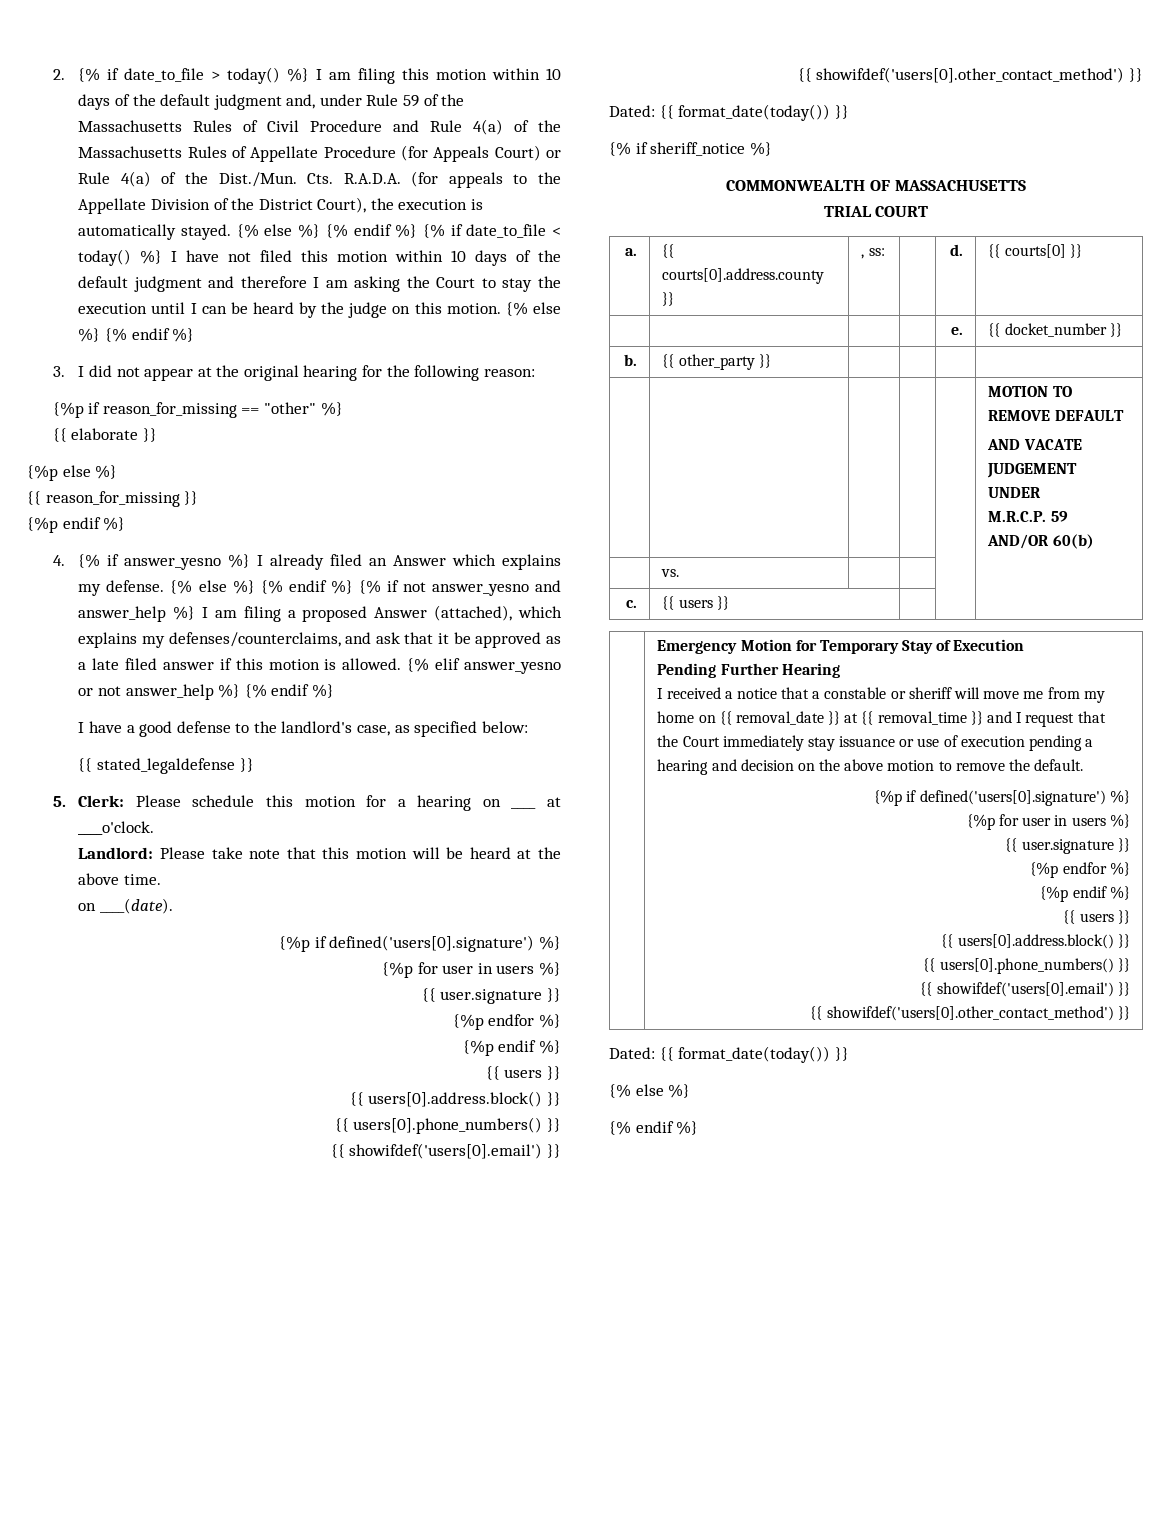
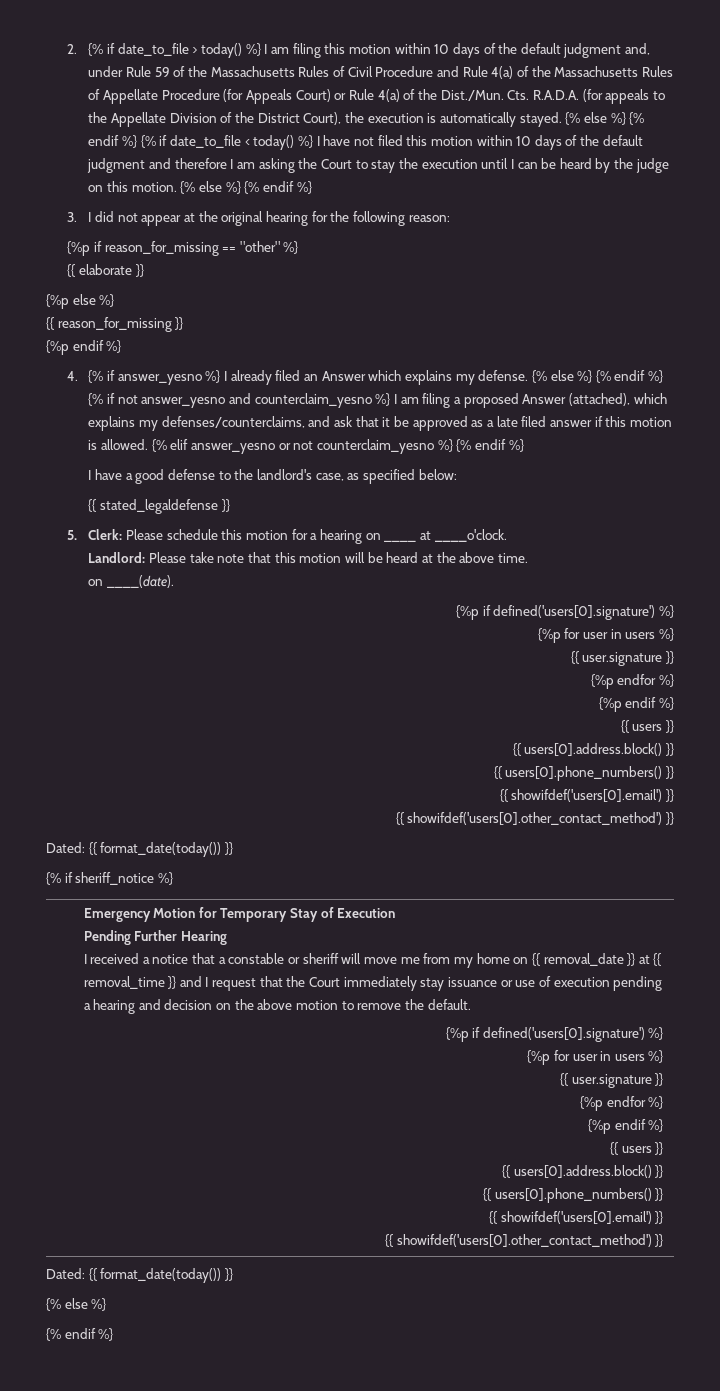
[78,606,167,622] answer_help -> [254,393,372,408] counterclaim_yesno
[125,684,214,700] answer_help -> [316,439,434,454] counterclaim_yesno
[726,180,1026,191] [823,206,929,217] [624,248,637,256] [662,244,675,258] [662,268,825,284] [662,292,675,306] [861,248,885,259] [949,244,963,256] [988,244,1082,258] [950,327,963,335] [988,323,1122,337] [623,354,637,366] [662,354,771,370] [988,386,1072,397] [988,410,1124,421] [987,439,1082,450] [987,463,1078,478] [988,487,1042,498] [988,511,1068,522] [987,534,1094,549] [661,569,680,577] [625,600,637,608] [662,596,729,610] // COMMONWEALTH OF MASSACHUSETTS // TRIAL COURT // a. | {{ courts[0].address.county }} | , ss: | | d. | {{ courts[0] }} // | | | | e. | {{ docket_number }} // b. | {{ other_party }} | | | | // | | | | | MOTION TO REMOVE DEFAULT // AND VACATE JUDGEMENT UNDER // M.R.C.P. 59 AND/OR 60(b) // | vs. | | | | // c. | {{ users }} | | | -> (173, 878) none

